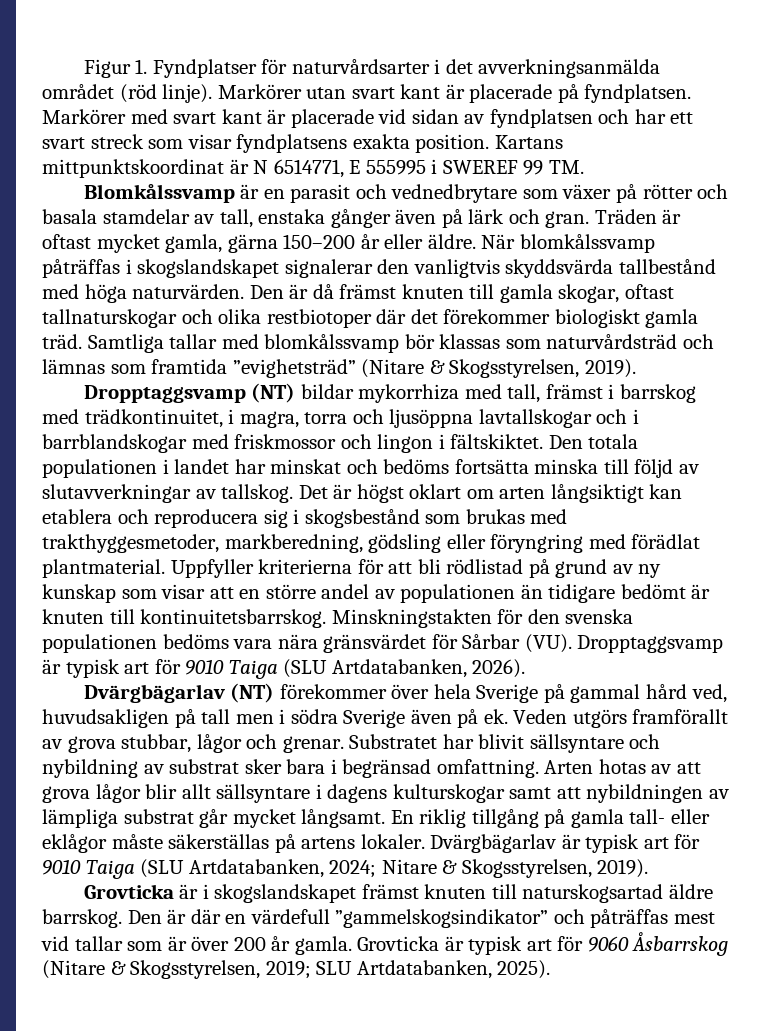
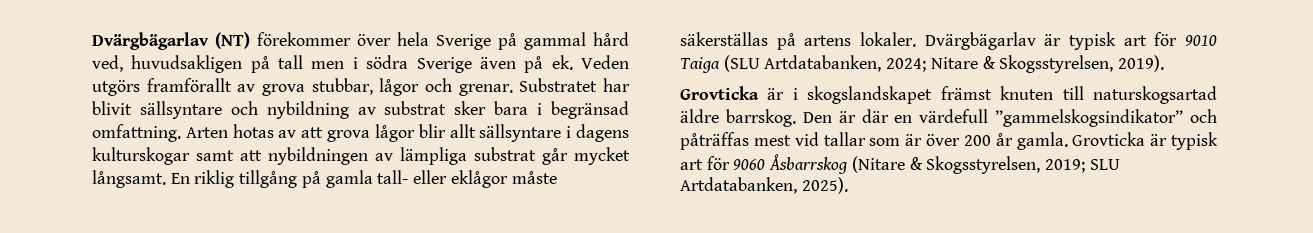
[83,59,661,78] [42,84,692,103] [42,109,694,128] [42,134,563,153] [42,159,584,178] [83,184,729,203] [42,209,682,228] [42,234,655,253] [42,259,716,278] [42,284,674,303] [42,309,699,328] [42,334,714,353] [42,359,636,378] [83,383,696,403] [42,409,639,428] [42,434,639,453] [42,459,699,478] [42,484,683,503] [42,509,568,528] [42,534,701,553] [42,559,662,578] [42,584,711,603] [42,609,634,628] [42,634,724,653] [42,659,526,679] Figur 1. Fyndplatser för naturvårdsarter i det avverkningsanmälda området (röd linje). Markörer utan svart kant är placerade på fyndplatsen. Markörer med svart kant är placerade vid sidan av fyndplatsen och har ett svart streck som visar fyndplatsens exakta position. Kartans mittpunktskoordinat är N 6514771, E 555995 i SWEREF 99 TM. // Blomkålssvamp är en parasit och vednedbrytare som växer på rötter och basala stamdelar av tall, enstaka gånger även på lärk och gran. Träden är oftast mycket gamla, gärna 150–200 år eller äldre. När blomkålssvamp påträffas i skogslandskapet signalerar den vanligtvis skyddsvärda tallbestånd med höga naturvärden. Den är då främst knuten till gamla skogar, oftast tallnaturskogar och olika restbiotoper där det förekommer biologiskt gamla träd. Samtliga tallar med blomkålssvamp bör klassas som naturvårdsträd och lämnas som framtida ”evighetsträd” (Nitare & Skogsstyrelsen, 2019). // Dropptaggsvamp (NT) bildar mykorrhiza med tall, främst i barrskog med trädkontinuitet, i magra, torra och ljusöppna lavtallskogar och i barrblandskogar med friskmossor och lingon i fältskiktet. Den totala populationen i landet har minskat och bedöms fortsätta minska till följd av slutavverkningar av tallskog. Det är högst oklart om arten långsiktigt kan etablera och reproducera sig i skogsbestånd som brukas med trakthyggesmetoder, markberedning, gödsling eller föryngring med förädlat plantmaterial. Uppfyller kriterierna för att bli rödlistad på grund av ny kunskap som visar att en större andel av populationen än tidigare bedömt är knuten till kontinuitetsbarrskog. Minskningstakten för den svenska populationen bedöms vara nära gränsvärdet för Sårbar (VU). Dropptaggsvamp är typisk art för 9010 Taiga (SLU Artdatabanken, 2026). // -> (92, 41) none

